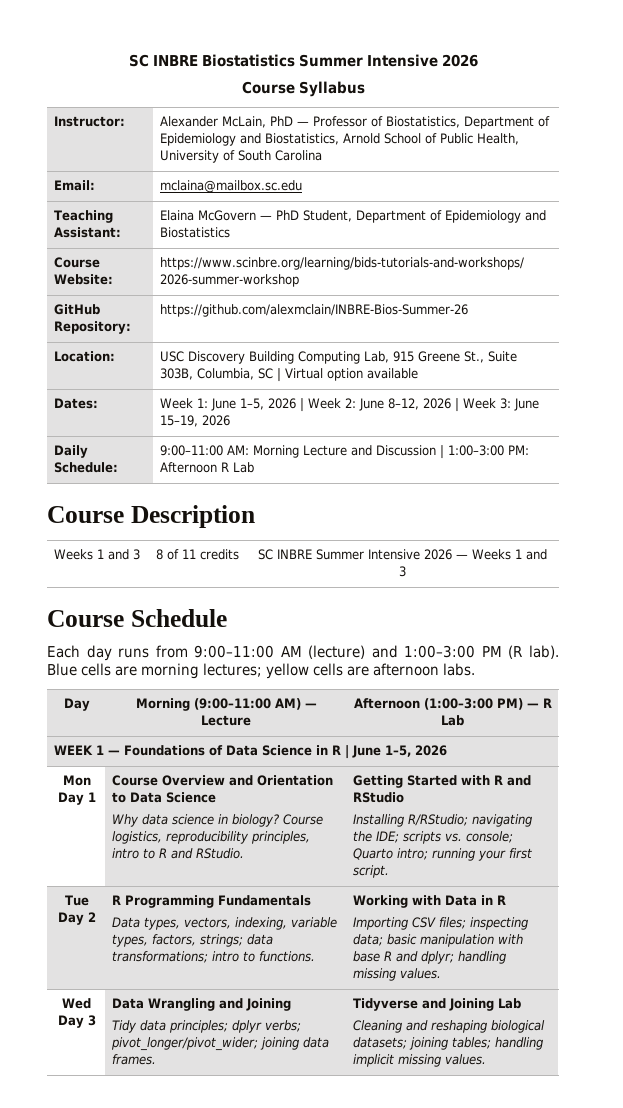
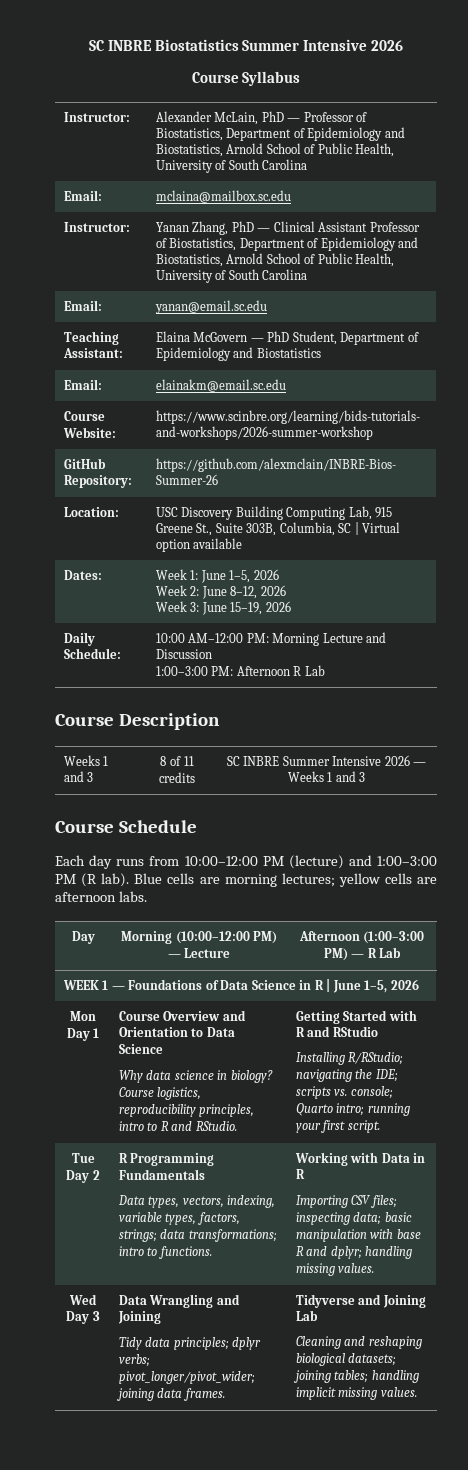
(302, 186) none -> [63,222,130,232] [155,221,420,235] [155,237,419,251] [155,253,395,267] [155,269,308,283] [63,300,102,311] [154,300,267,314] // Instructor: | Yanan Zhang, PhD — Clinical Assistant Professor of Biostatistics, Department of Epidemiology and Biostatistics, Arnold School of Public Health, University of South Carolina // Email: | yanan@email.sc.edu
(230, 232) none -> [63,379,102,390] [155,379,286,392] // Email: | elainakm@email.sc.edu
[299,398,304,412] | -> (279, 574) //
[454,398,459,412] | -> (286, 590) //
[159,445,249,456] 9:00–11:00 AM: -> [155,633,269,643] 10:00 AM–12:00 PM:
[439,445,444,459] | -> (212, 654) //
[194,645,302,658] 9:00–11:00 AM -> [184,856,284,866] 10:00–12:00 PM
[193,698,301,710] (9:00–11:00 AM) -> [175,931,278,944] (10:00–12:00 PM)

